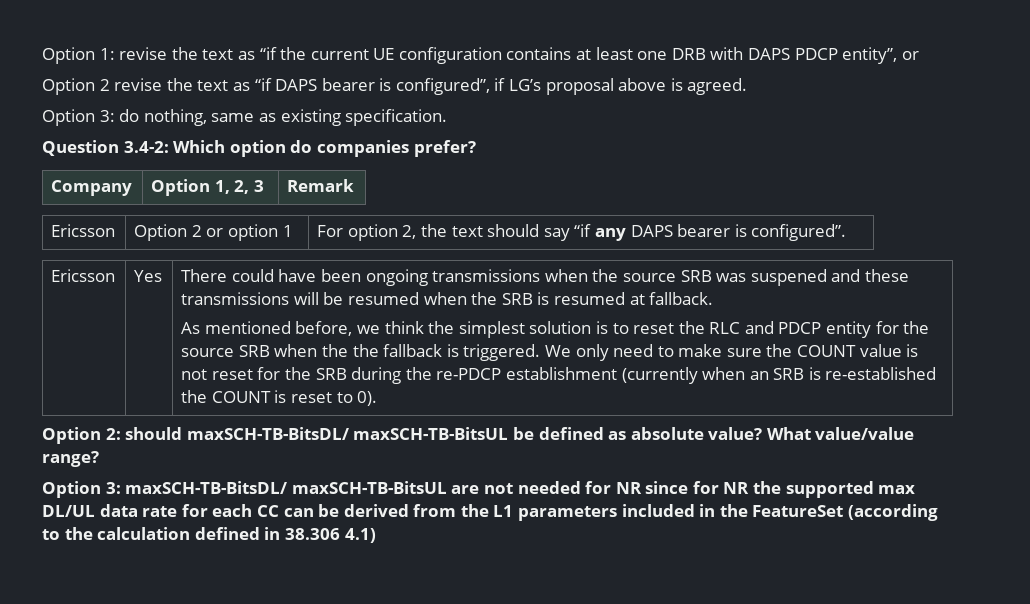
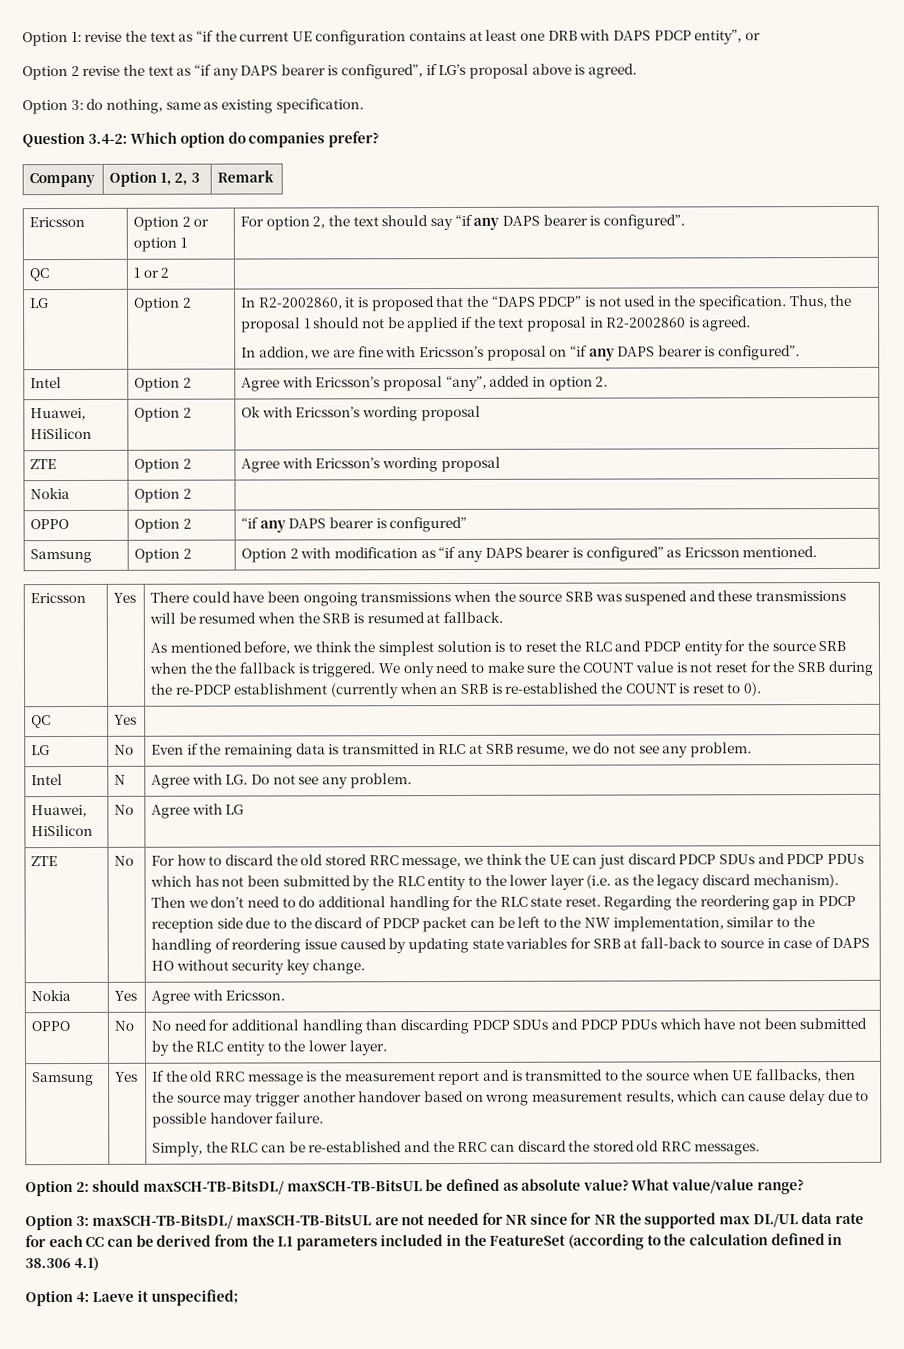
(272, 84) none -> [212,67,239,80] any
(847, 232) none -> [29,268,50,282] [133,267,170,278] [30,298,50,309] [134,297,192,312] [241,294,853,312] [241,316,752,333] [241,345,801,361] [30,377,63,389] [134,377,192,392] [241,375,609,392] [30,407,87,421] [30,427,93,440] [134,407,192,422] [241,405,481,422] [30,459,58,470] [134,458,192,473] [241,456,501,473] [30,487,71,500] [134,488,192,503] [30,519,70,530] [134,518,192,533] [241,516,468,533] [30,548,93,564] [134,548,192,563] [241,546,818,563] // QC | 1 or 2 | // LG | Option 2 | In R2-2002860, it is proposed that the “DAPS PDCP” is not used in the specification. Thus, the proposal 1 should not be applied if the text proposal in R2-2002860 is agreed. // In addion, we are fine with Ericsson’s proposal on “if any DAPS bearer is configured”. // Intel | Option 2 | Agree with Ericsson’s proposal “any”, added in option 2. // Huawei, HiSilicon | Option 2 | Ok with Ericsson’s wording proposal // ZTE | Option 2 | Agree with Ericsson’s wording proposal // Nokia | Option 2 | // OPPO | Option 2 | “if any DAPS bearer is configured” // Samsung | Option 2 | Option 2 with modification as “if any DAPS bearer is configured” as Ericsson mentioned.
(378, 398) none -> [31,715,52,729] [114,714,138,725] [31,745,51,756] [114,744,135,755] [151,742,753,759] [31,774,64,786] [114,774,127,785] [151,773,412,789] [31,804,88,818] [31,824,94,837] [114,804,135,815] [151,803,245,819] [31,856,59,867] [114,855,135,866] [151,853,864,870] [150,873,839,891] [151,895,856,912] [151,916,815,933] [151,937,870,954] [151,959,365,975] [31,989,72,1002] [114,990,138,1001] [151,989,286,1005] [31,1020,71,1032] [114,1020,135,1031] [151,1017,868,1035] [151,1040,387,1056] [32,1071,95,1087] [115,1071,139,1082] [152,1068,856,1086] [152,1089,870,1107] [152,1112,325,1128] [152,1140,760,1157] // QC | Yes | // LG | No | Even if the remaining data is transmitted in RLC at SRB resume, we do not see any problem. // Intel | N | Agree with LG. Do not see any problem. // Huawei, HiSilicon | No | Agree with LG // ZTE | No | For how to discard the old stored RRC message, we think the UE can just discard PDCP SDUs and PDCP PDUs which has not been submitted by the RLC entity to the lower layer (i.e. as the legacy discard mechanism). Then we don’t need to do additional handling for the RLC state reset. Regarding the reordering gap in PDCP reception side due to the discard of PDCP packet can be left to the NW implementation, similar to the handling of reordering issue caused by updating state variables for SRB at fall-back to source in case of DAPS HO without security key change. // Nokia | Yes | Agree with Ericsson. // OPPO | No | No need for additional handling than discarding PDCP SDUs and PDCP PDUs which have not been submitted by the RLC entity to the lower layer. // Samsung | Yes | If the old RRC message is the measurement report and is transmitted to the source when UE fallbacks, then the source may trigger another handover based on wrong measurement results, which can cause delay due to possible handover failure. // Simply, the RLC can be re-established and the RRC can discard the stored old RRC messages.
(376, 535) none -> [25,1289,239,1307] // Option 4: Laeve it unspecified;

